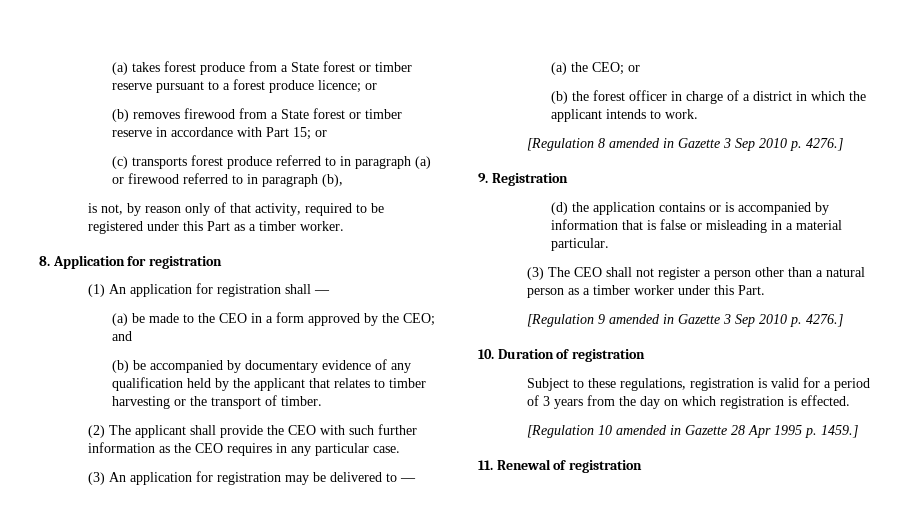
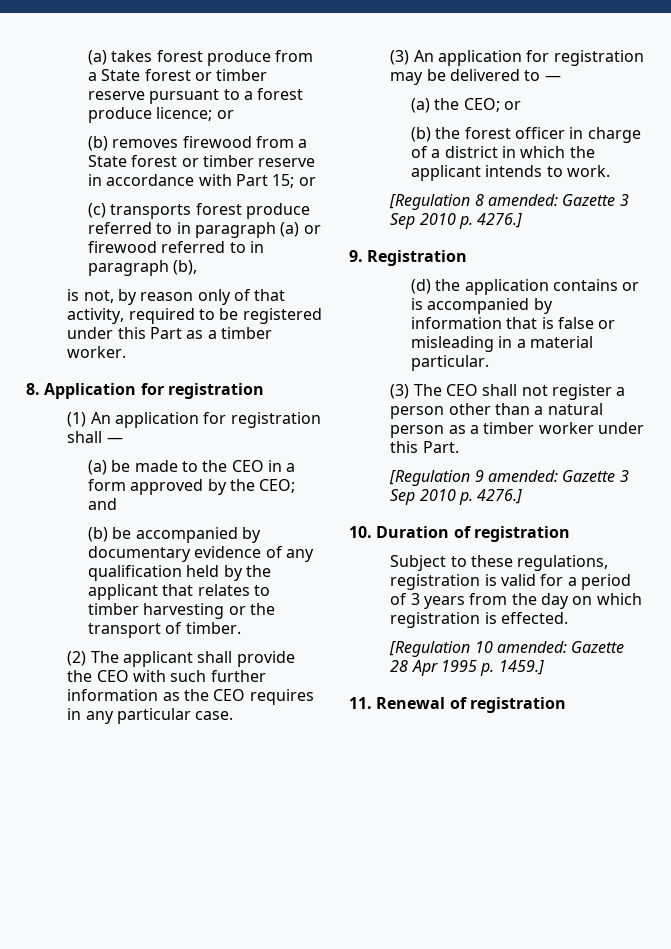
[608,138,674,148] amended in -> [487,194,558,206] amended:
[608,314,674,324] amended in -> [487,470,558,482] amended:
[615,425,681,435] amended in -> [496,641,567,653] amended:

